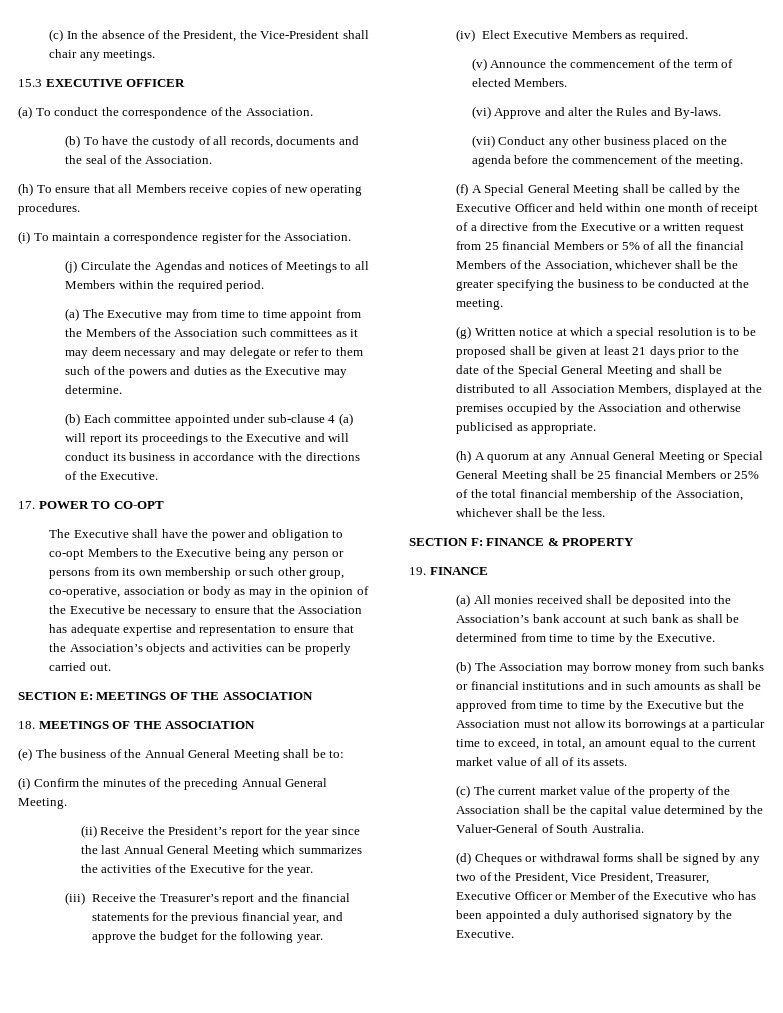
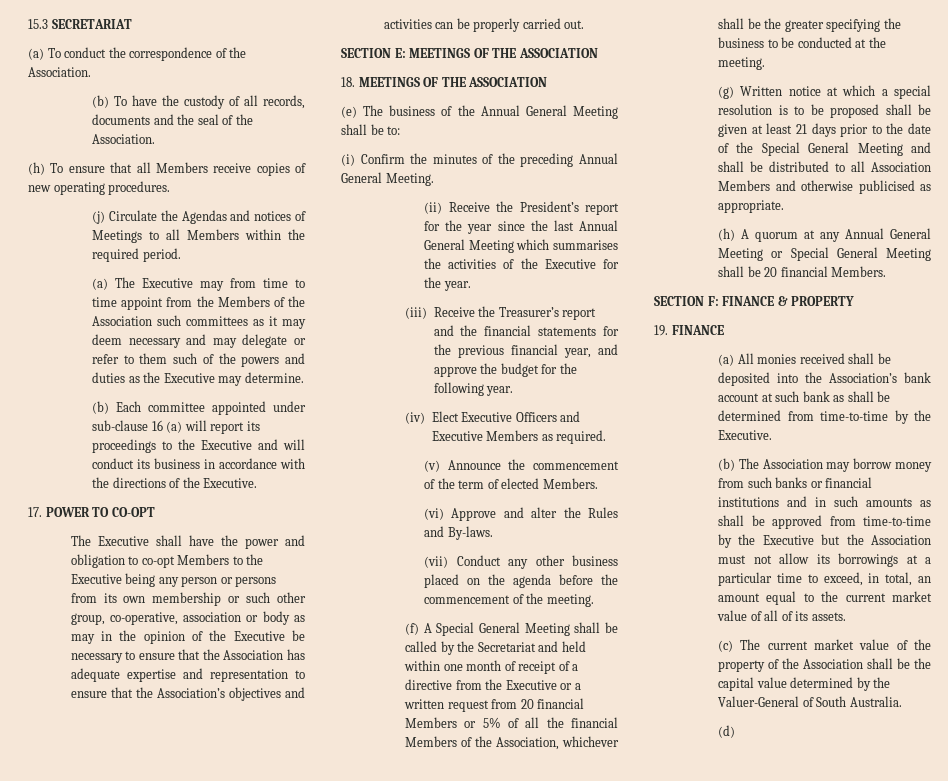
[49,29,369,42] [49,49,156,61] [18,79,186,87] (c) In the absence of the President, the Vice-President shall chair any meetings. // 15.3 EXECUTIVE OFFICER -> [28,19,132,29] 15.3 SECRETARIAT
[18,231,352,244] // (i) To maintain a correspondence register for the Association. -> (171, 188) none
[328,415,336,423] 4 -> [151,420,163,431] 16
[146,643,186,655] objects -> [228,687,281,701] objectives
[298,846,362,854] summarizes -> [553,240,618,250] summarises
(569, 35) none -> [515,411,581,422] [431,431,483,441] Officers and Executive
[456,203,553,212] Executive Officer -> [477,642,536,652] Secretariat
[484,242,499,250] 25 -> [520,699,534,709] 20
[618,384,762,396] [456,403,663,415] Members, displayed at the premises occupied by the Association -> [718,180,771,191] Members
[597,470,760,479] [456,489,743,501] [456,508,606,517] 25 financial Members or 25% of the total financial membership of the Association, whichever shall be the less. -> [764,266,887,277] 20 financial Members.
[549,634,616,642] time to time -> [820,411,889,421] time-to-time
[539,701,606,709] time to time -> [863,516,931,526] time-to-time
[474,853,760,865] [456,872,710,884] [456,891,757,900] [456,910,732,922] [456,930,515,938] Cheques or withdrawal forms shall be signed by any two of the President, Vice President, Treasurer, Executive Officer or Member of the Executive who has been appointed a duly authorised signatory by the Executive. -> (736, 731) none

